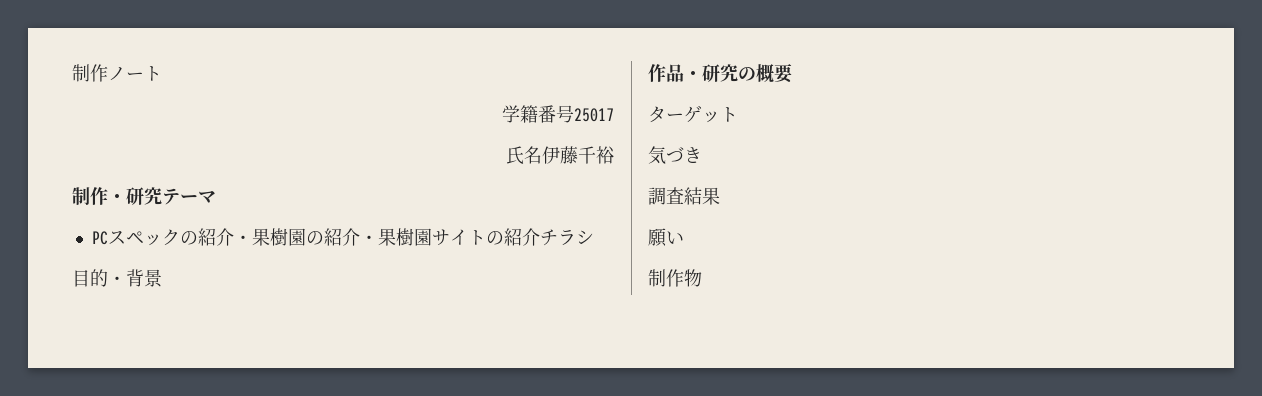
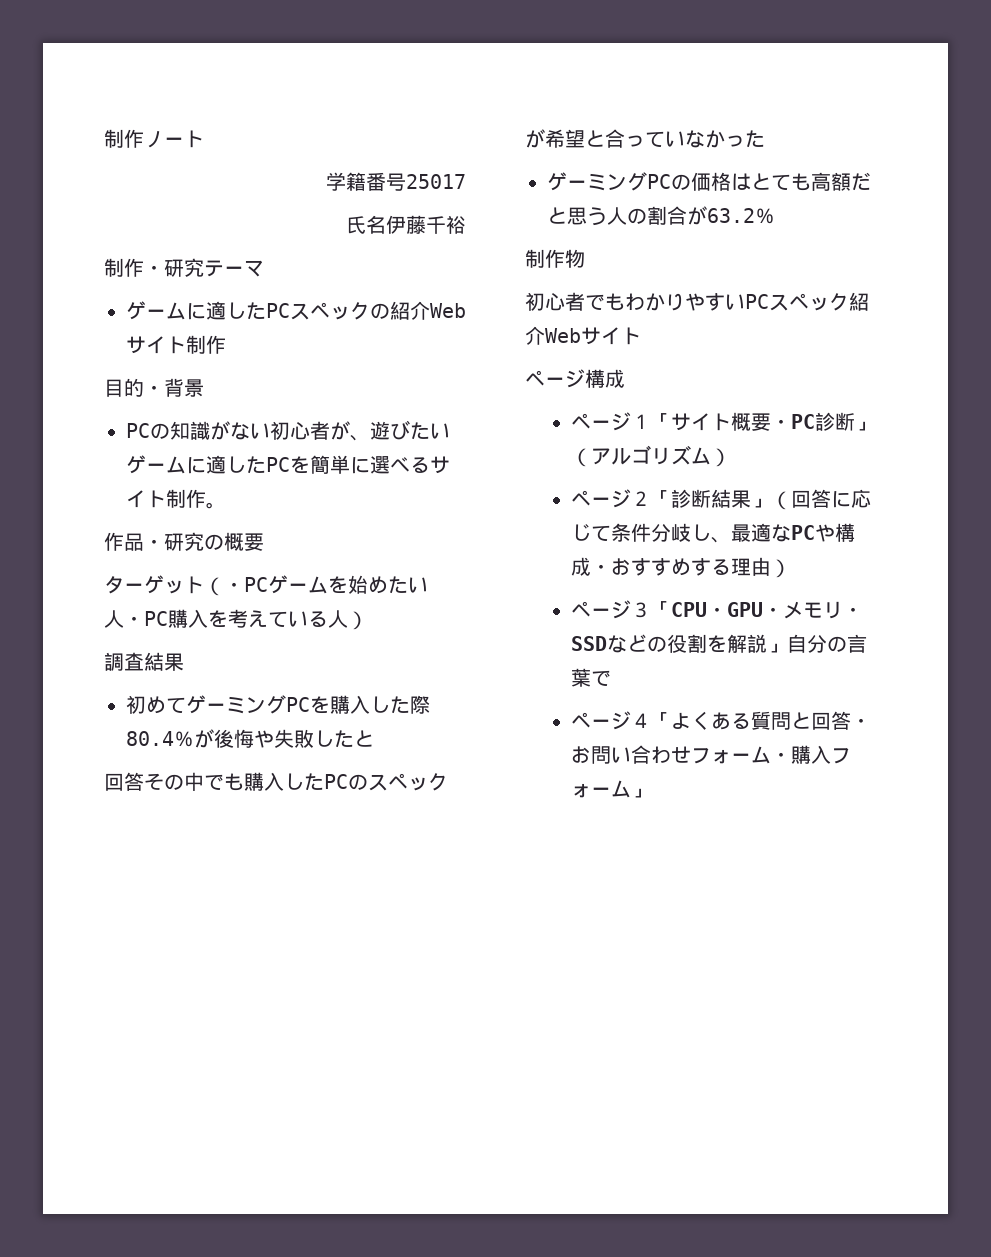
(216, 197) none -> [126,301,266,320] ゲームに適した
[233,228,594,246] [72,269,162,287] ・果樹園の紹介・果樹園サイトの紹介チラシ // 目的・背景 -> [430,303,466,318] [126,335,226,354] [104,378,204,397] [126,420,450,441] [126,455,450,474] [126,489,226,509] Webサイト制作 // 目的・背景 // PCの知識がない初心者が、遊びたいゲームに適したPCを簡単に選べるサイト制作。
[648,146,702,164] [648,187,720,205] [648,228,684,247] [648,269,702,287] // 気づき // 調査結果 // 願い // 制作物 -> [204,575,428,596] [104,609,368,630] [104,652,184,671] [126,695,430,714] [126,729,374,748] [104,772,448,791] [525,129,765,148] [547,172,871,191] [547,206,775,226] [525,249,585,268] [525,292,869,311] [525,326,641,345] [525,369,625,388] [571,412,876,431] [571,445,732,467] [571,489,872,510] [571,523,856,543] [571,557,792,578] [571,600,864,619] [571,634,868,653] [571,668,612,687] [571,711,872,730] [571,745,852,764] [571,780,652,798] （・PCゲームを始めたい人・PC購入を考えている人） // 調査結果 // 初めてゲーミングPCを購入した際80.4％が後悔や失敗したと // 回答その中でも購入したPCのスペックが希望と合っていなかった // ゲーミングPCの価格はとても高額だと思う人の割合が63.2％ // 制作物 // 初心者でもわかりやすいPCスペック紹介Webサイト // ページ構成 // ページ１「サイト概要・PC診断」（アルゴリズム） // ページ２「診断結果」（回答に応じて条件分岐し、最適なPCや構成・おすすめする理由） // ページ３「CPU・GPU・メモリ・SSDなどの役割を解説」自分の言葉で // ページ４「よくある質問と回答・お問い合わせフォーム・購入フォーム」

